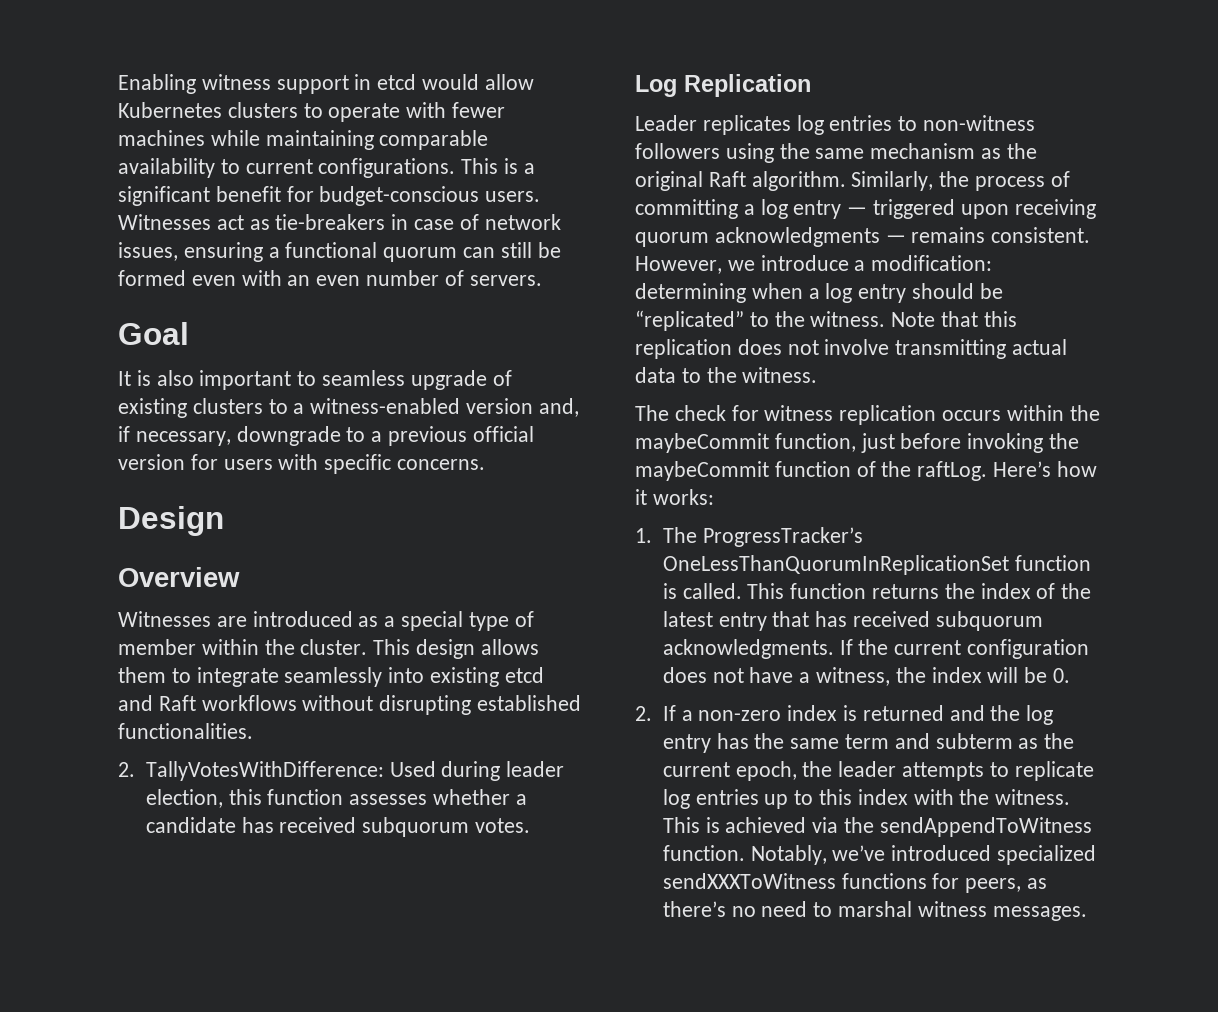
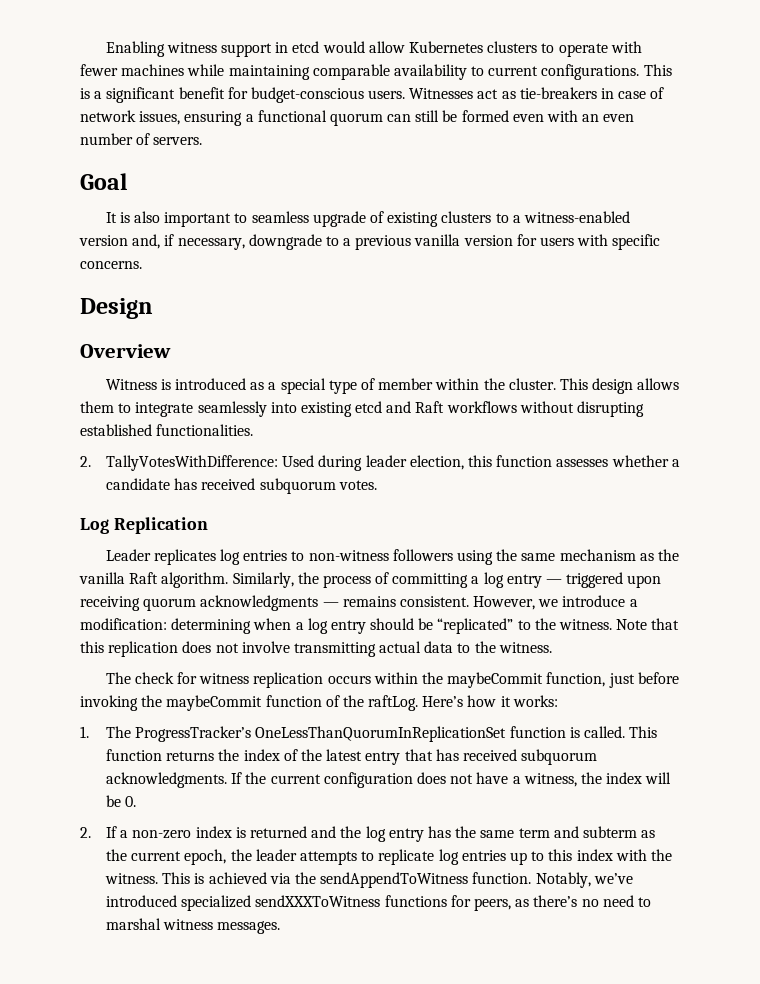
[472,426,534,442] official -> [414,234,461,246] vanilla
[118,611,247,627] Witnesses are -> [105,379,171,390] Witness is
[635,171,703,191] original -> [79,572,125,584] vanilla

